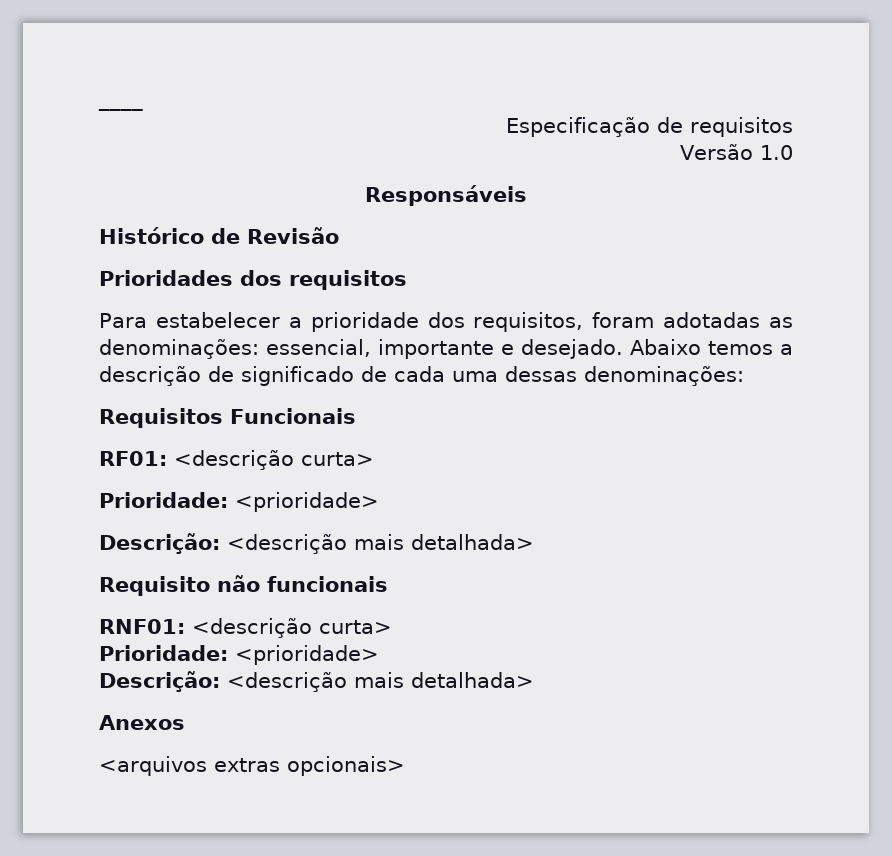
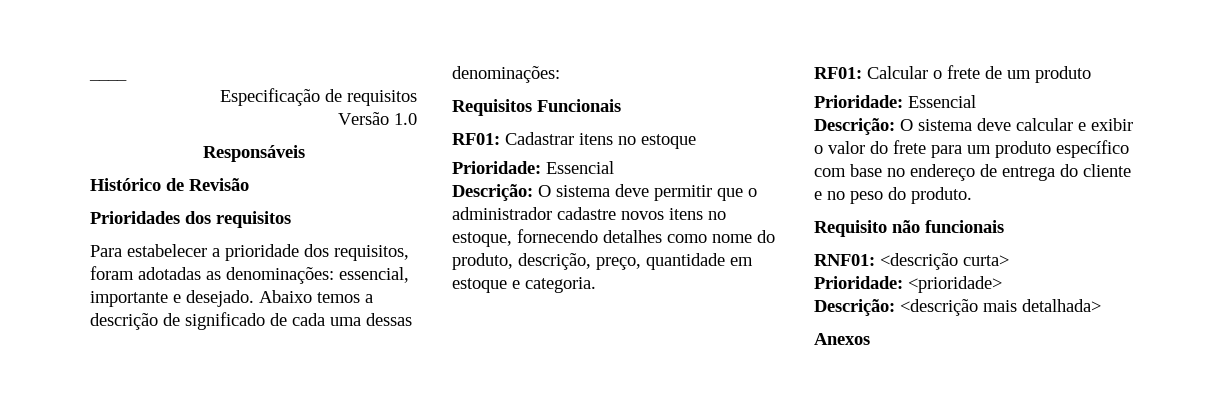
[174,450,374,470] [99,492,379,512] [99,533,534,554] <descrição curta> // Prioridade: <prioridade> // Descrição: <descrição mais detalhada> -> [505,132,696,149] [452,161,614,174] [452,184,757,201] [452,207,726,220] [452,229,775,247] [452,253,753,270] [452,277,596,293] [814,65,1091,83] [814,95,976,108] [814,118,1133,135] [814,140,1129,158] [814,164,1131,181] [814,187,972,204] Cadastrar itens no estoque // Prioridade: Essencial // Descrição: O sistema deve permitir que o administrador cadastre novos itens no estoque, fornecendo detalhes como nome do produto, descrição, preço, quantidade em estoque e categoria. // RF01: Calcular o frete de um produto // Prioridade: Essencial // Descrição: O sistema deve calcular e exibir o valor do frete para um produto específico com base no endereço de entrega do cliente e no peso do produto.
[99,756,405,776] // <arquivos extras opcionais> -> (870, 339) none

